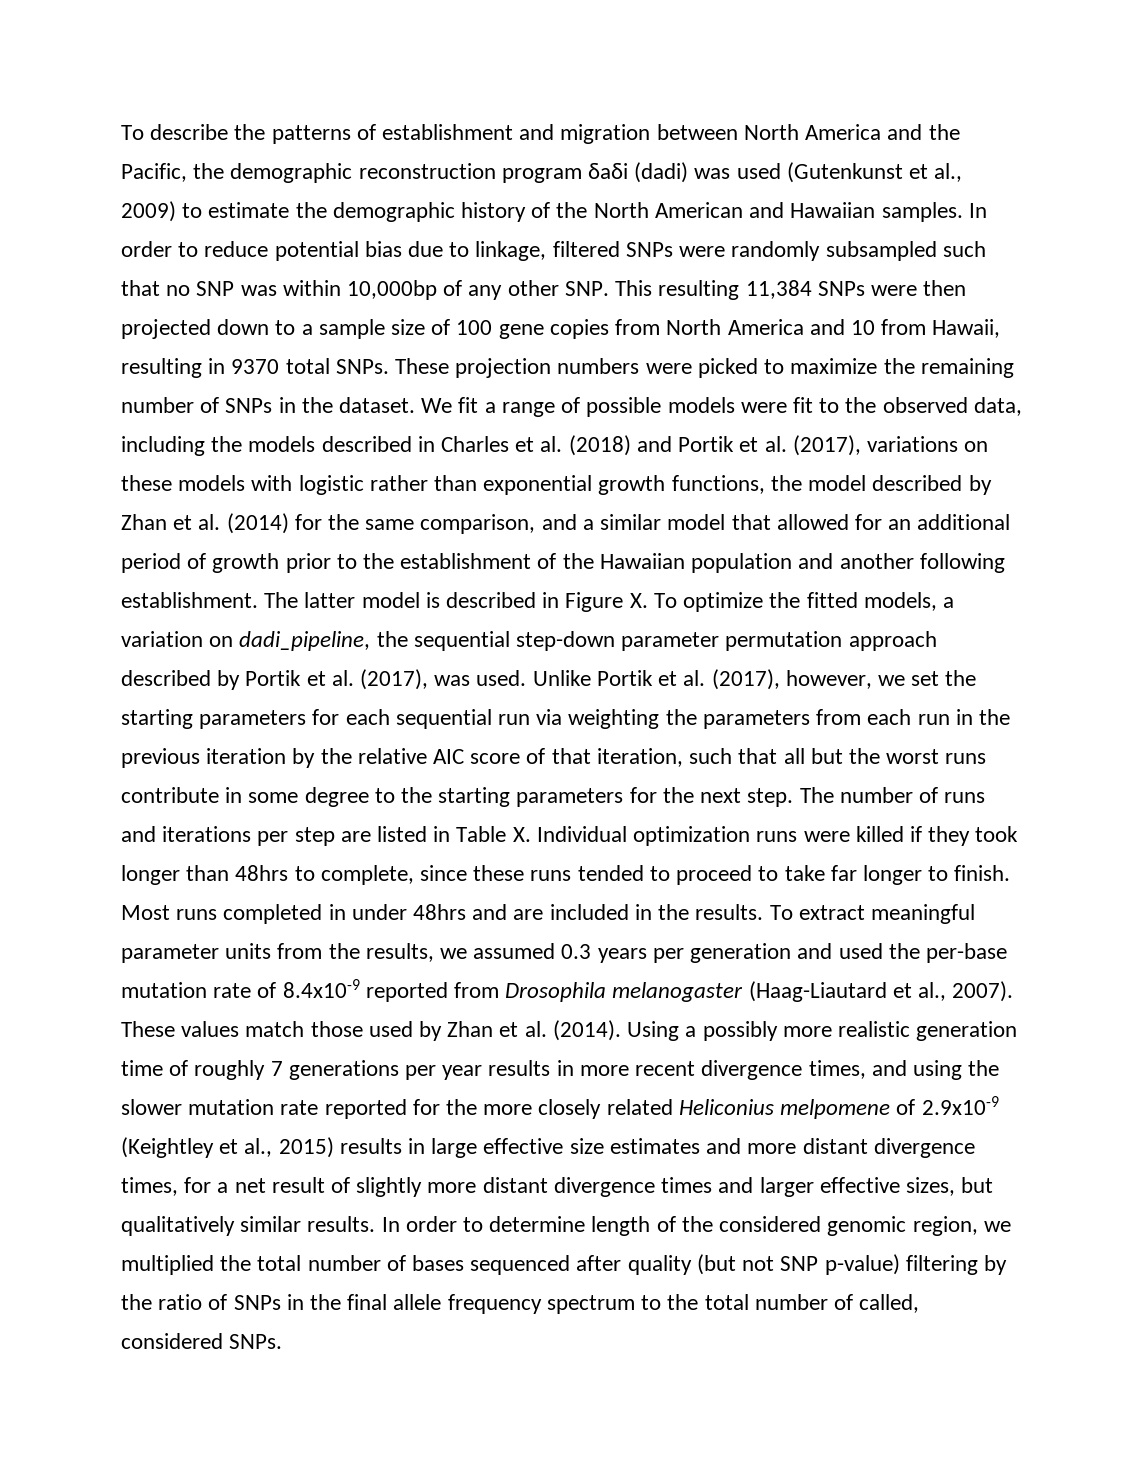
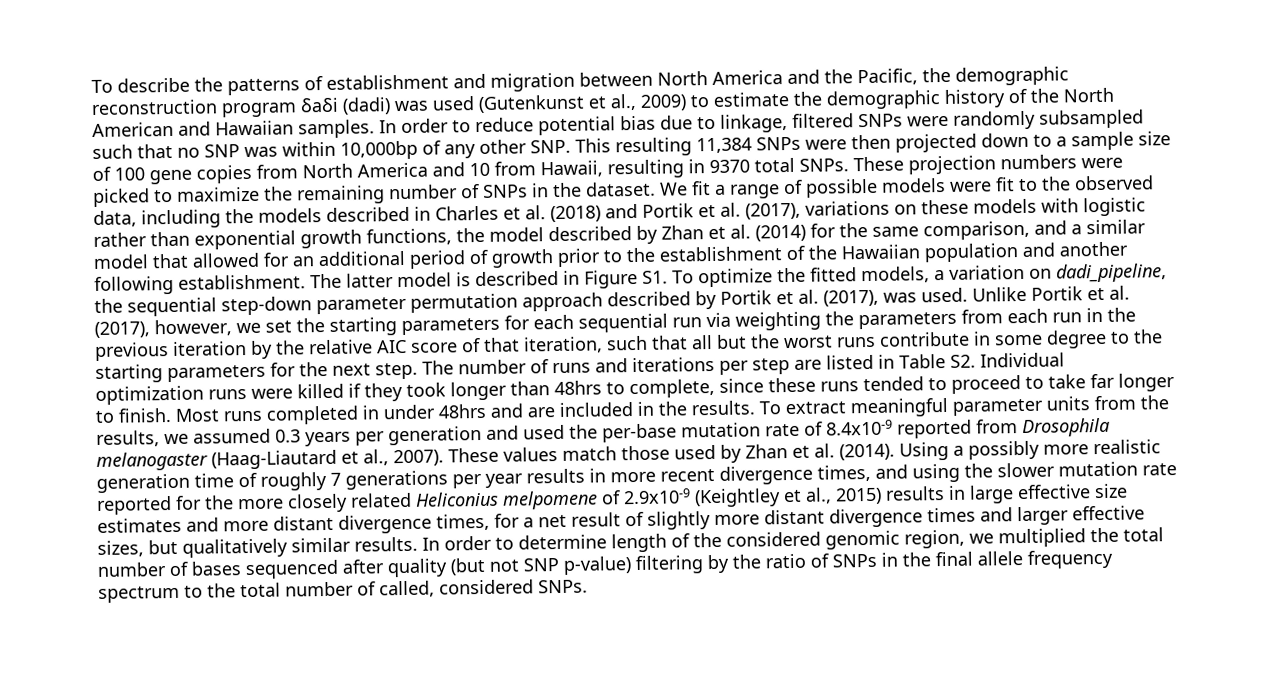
[629,593,648,608] X. -> [642,270,668,284] S1.
[512,827,531,842] X. -> [950,354,976,368] S2.

